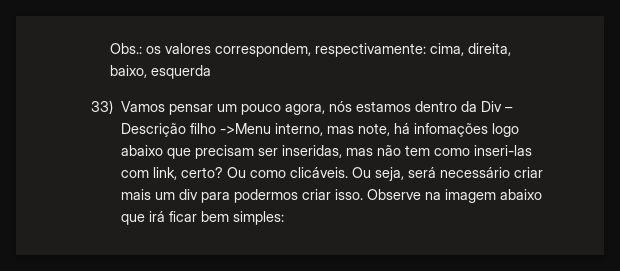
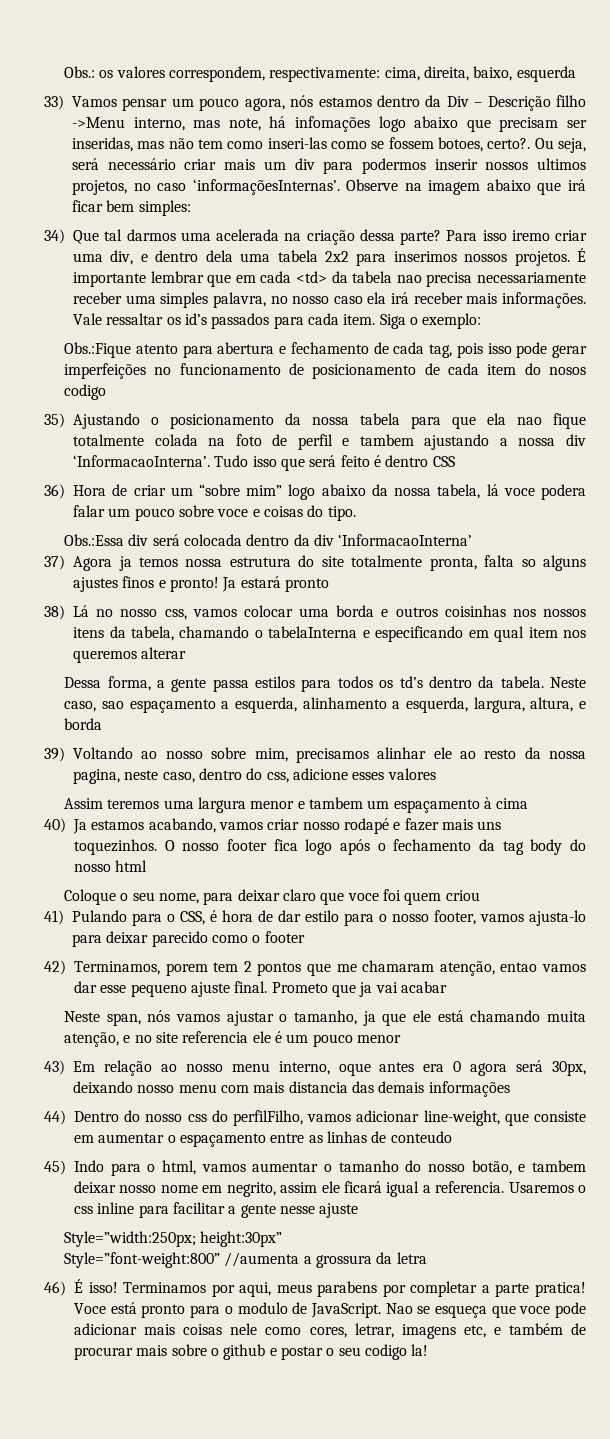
[120,167,348,180] com link, certo? Ou como clicáveis. -> [331,137,531,152] como se fossem botoes, certo?.
[301,189,363,200] criar isso. -> [434,158,586,170] [72,179,340,195] inserir nossos ultimos projetos, no caso ‘informaçõesInternas’.
(284, 218) none -> [44,229,587,245] [73,248,586,266] [73,271,586,287] [73,292,586,308] [73,313,482,329] [64,342,587,358] [64,363,586,379] [64,384,107,400] [44,413,586,429] [73,434,586,450] [73,455,455,471] [44,484,586,500] [73,505,356,521] [64,534,473,546] [44,555,586,571] [73,576,329,592] [44,605,586,620] [73,626,586,642] [73,647,187,663] [64,676,587,692] [64,697,587,713] [64,718,103,730] [44,747,587,763] [73,768,436,784] [64,797,529,813] [44,818,502,834] [74,839,587,855] [74,860,148,872] [64,889,480,905] [44,910,586,926] [72,931,305,947] [44,960,587,976] [74,981,447,997] [64,1010,587,1026] [64,1031,402,1047] [44,1060,586,1076] [73,1081,510,1097] [44,1110,586,1126] [74,1131,452,1147] [44,1160,587,1176] [74,1181,587,1197] [74,1202,359,1218] [64,1231,283,1247] [64,1252,427,1268] [44,1279,586,1297] [74,1302,587,1318] [74,1323,586,1339] [74,1344,429,1360] // 34) Que tal darmos uma acelerada na criação dessa parte? Para isso iremo criar uma div, e dentro dela uma tabela 2x2 para inserimos nossos projetos. É importante lembrar que em cada <td> da tabela nao precisa necessariamente receber uma simples palavra, no nosso caso ela irá receber mais informações. Vale ressaltar os id’s passados para cada item. Siga o exemplo: // Obs.:Fique atento para abertura e fechamento de cada tag, pois isso pode gerar imperfeições no funcionamento de posicionamento de cada item do nosos codigo // 35) Ajustando o posicionamento da nossa tabela para que ela nao fique totalmente colada na foto de perfil e tambem ajustando a nossa div ‘InformacaoInterna’. Tudo isso que será feito é dentro CSS // 36) Hora de criar um “sobre mim” logo abaixo da nossa tabela, lá voce podera falar um pouco sobre voce e coisas do tipo. // Obs.:Essa div será colocada dentro da div ‘InformacaoInterna’ // 37) Agora ja temos nossa estrutura do site totalmente pronta, falta so alguns ajustes finos e pronto! Ja estará pronto // 38) Lá no nosso css, vamos colocar uma borda e outros coisinhas nos nossos itens da tabela, chamando o tabelaInterna e especificando em qual item nos queremos alterar // Dessa forma, a gente passa estilos para todos os td’s dentro da tabela. Neste caso, sao espaçamento a esquerda, alinhamento a esquerda, largura, altura, e borda // 39) Voltando ao nosso sobre mim, precisamos alinhar ele ao resto da nossa pagina, neste caso, dentro do css, adicione esses valores // Assim teremos uma largura menor e tambem um espaçamento à cima // 40) Ja estamos acabando, vamos criar nosso rodapé e fazer mais uns toquezinhos. O nosso footer fica logo após o fechamento da tag body do nosso html // Coloque o seu nome, para deixar claro que voce foi quem criou // 41) Pulando para o CSS, é hora de dar estilo para o nosso footer, vamos ajusta-lo para deixar parecido como o footer // 42) Terminamos, porem tem 2 pontos que me chamaram atenção, entao vamos dar esse pequeno ajuste final. Prometo que ja vai acabar // Neste span, nós vamos ajustar o tamanho, ja que ele está chamando muita atenção, e no site referencia ele é um pouco menor // 43) Em relação ao nosso menu interno, oque antes era 0 agora será 30px, deixando nosso menu com mais distancia das demais informações // 44) Dentro do nosso css do perfilFilho, vamos adicionar line-weight, que consiste em aumentar o espaçamento entre as linhas de conteudo // 45) Indo para o html, vamos aumentar o tamanho do nosso botão, e tambem deixar nosso nome em negrito, assim ele ficará igual a referencia. Usaremos o css inline para facilitar a gente nesse ajuste // Style=”width:250px; height:30px” // Style=”font-weight:800” //aumenta a grossura da letra // 46) É isso! Terminamos por aqui, meus parabens por completar a parte pratica! Voce está pronto para o modulo de JavaScript. Nao se esqueça que voce pode adicionar mais coisas nele como cores, letrar, imagens etc, e também de procurar mais sobre o github e postar o seu codigo la!

